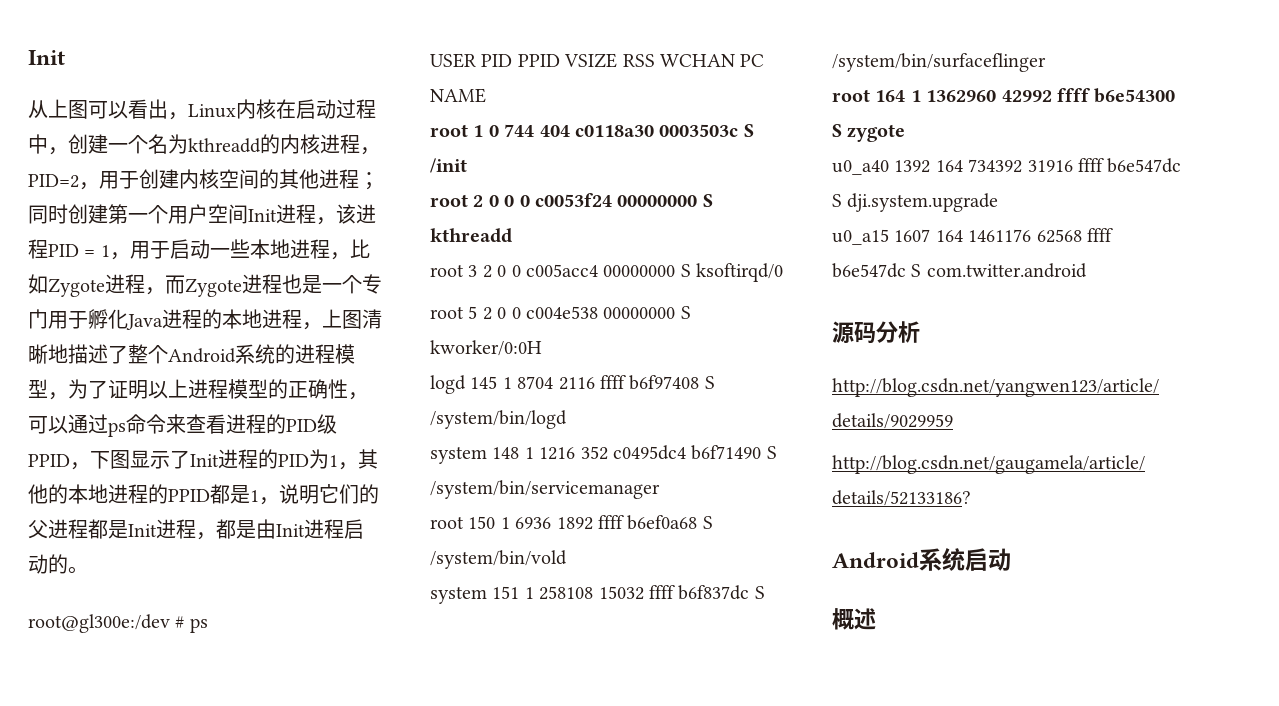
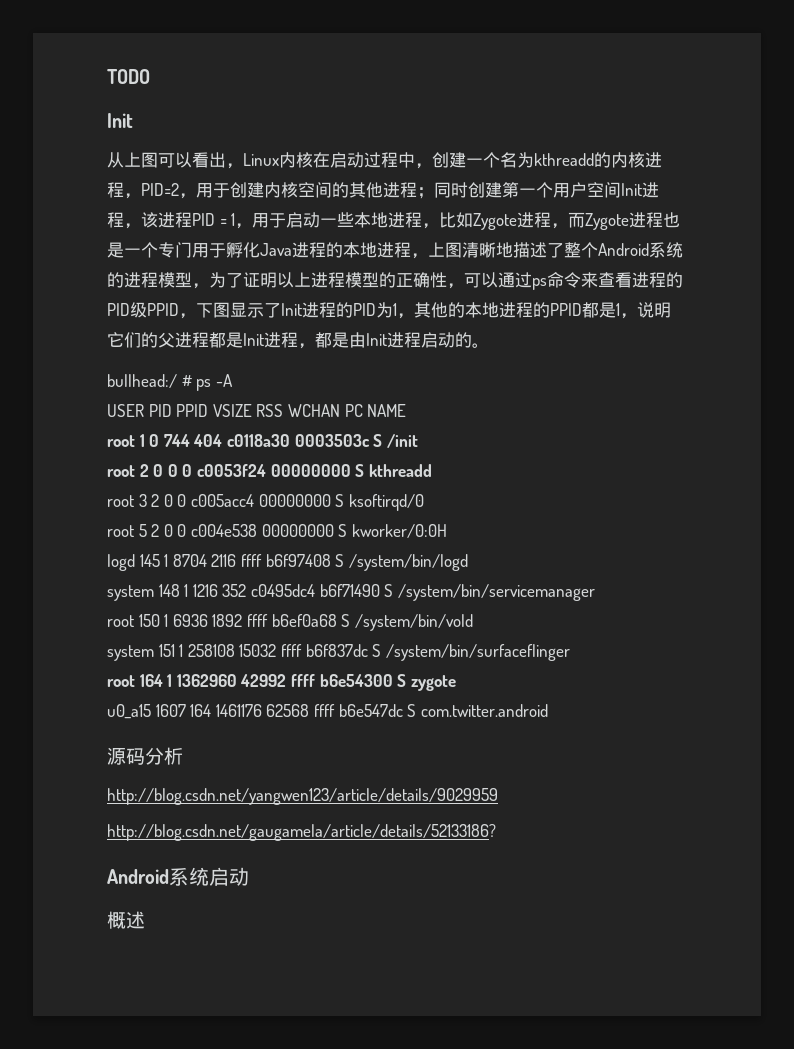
(28, 57) none -> [107,69,150,84] TODO //
[28,614,170,633] root@gl300e:/dev -> [107,374,177,388] bullhead:/
(208, 625) none -> [215,374,233,387] -A
[832,158,1182,175] [832,193,999,212] // u0_a40 1392 164 734392 31916 ffff b6e547dc S dji.system.upgrade -> (456, 683) none

